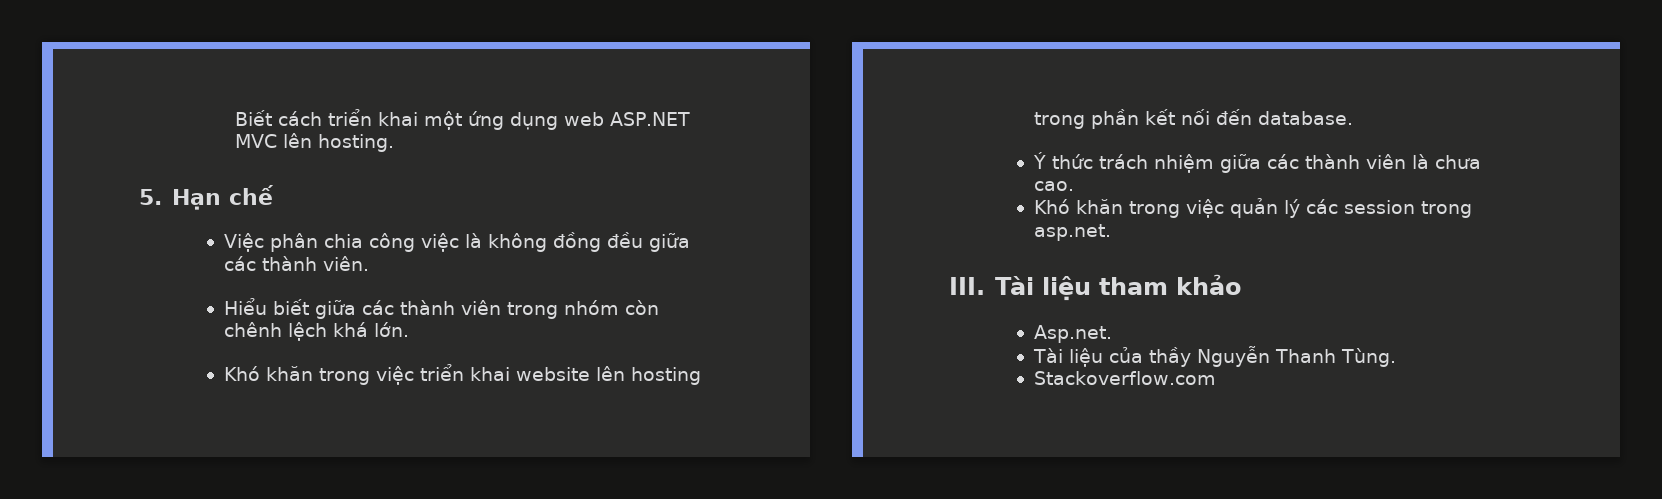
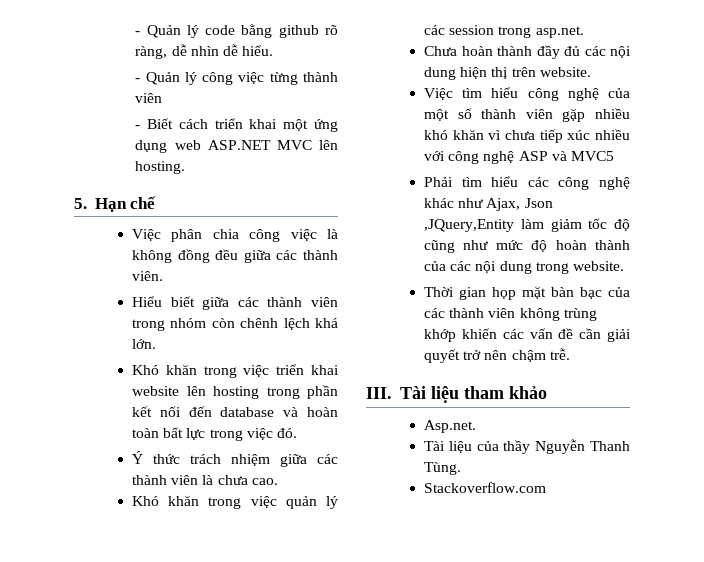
(234, 118) none -> [135,24,338,38] [135,44,274,59] [135,72,338,85] [135,93,163,103] [135,125,141,129] - Quản lý code bằng github rõ ràng, dễ nhìn dễ hiểu. // - Quản lý công việc từng thành viên // -
[1257,111,1353,125] database. -> [220,407,338,417] [132,427,297,441] database và hoàn toàn bất lực trong việc đó.
(1111, 232) none -> [424,45,631,59] [424,67,591,80] [424,87,630,101] [424,108,630,122] [424,129,630,143] [424,151,614,164] [424,176,630,190] [424,198,553,211] [424,218,630,232] [424,240,630,253] [424,261,624,274] [424,286,630,300] [424,308,597,321] [424,328,631,342] [424,348,570,363] // Chưa hoàn thành đầy đủ các nội dung hiện thị trên website. // Việc tìm hiểu công nghệ của một số thành viên gặp nhiều khó khăn vì chưa tiếp xúc nhiều với công nghệ ASP và MVC5 // Phải tìm hiểu các công nghệ khác như Ajax, Json ,JQuery,Entity làm giảm tốc độ cũng như mức độ hoàn thành của các nội dung trong website. // Thời gian họp mặt bàn bạc của các thành viên không trùng khớp khiến các vấn đề cần giải quyết trở nên chậm trễ.

